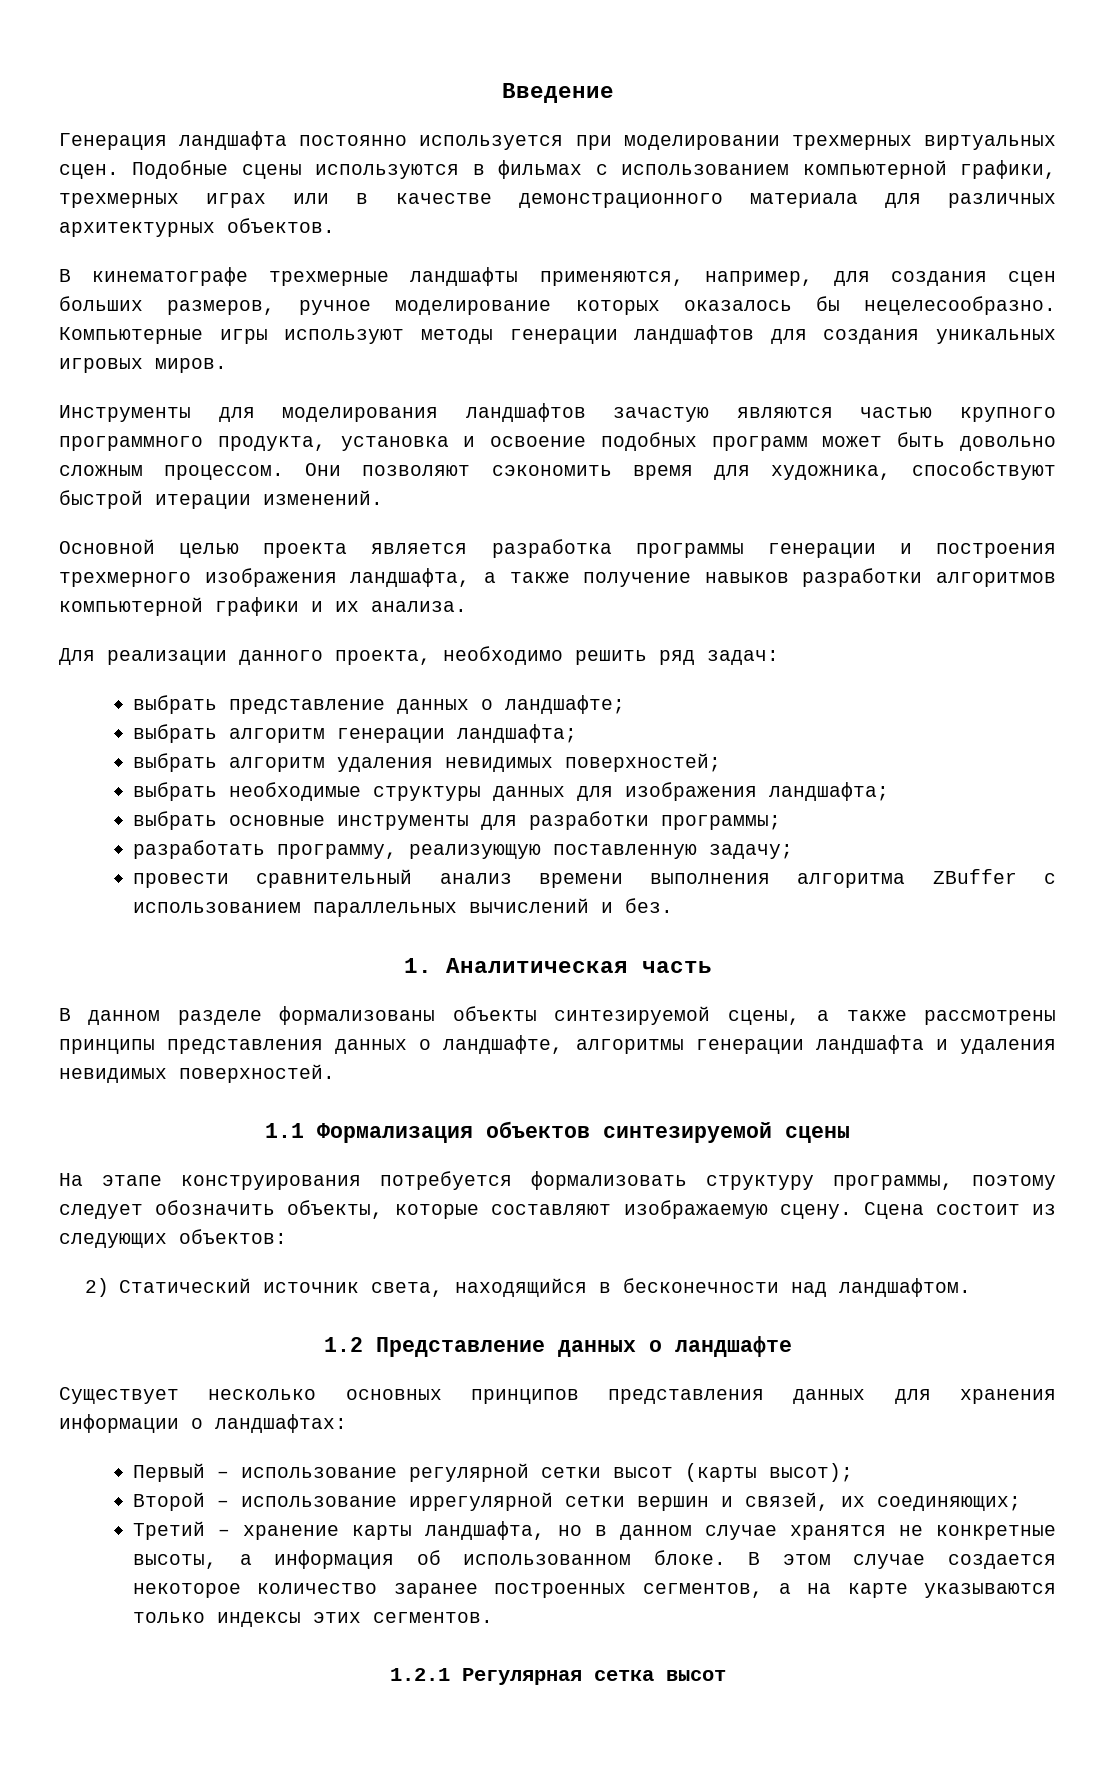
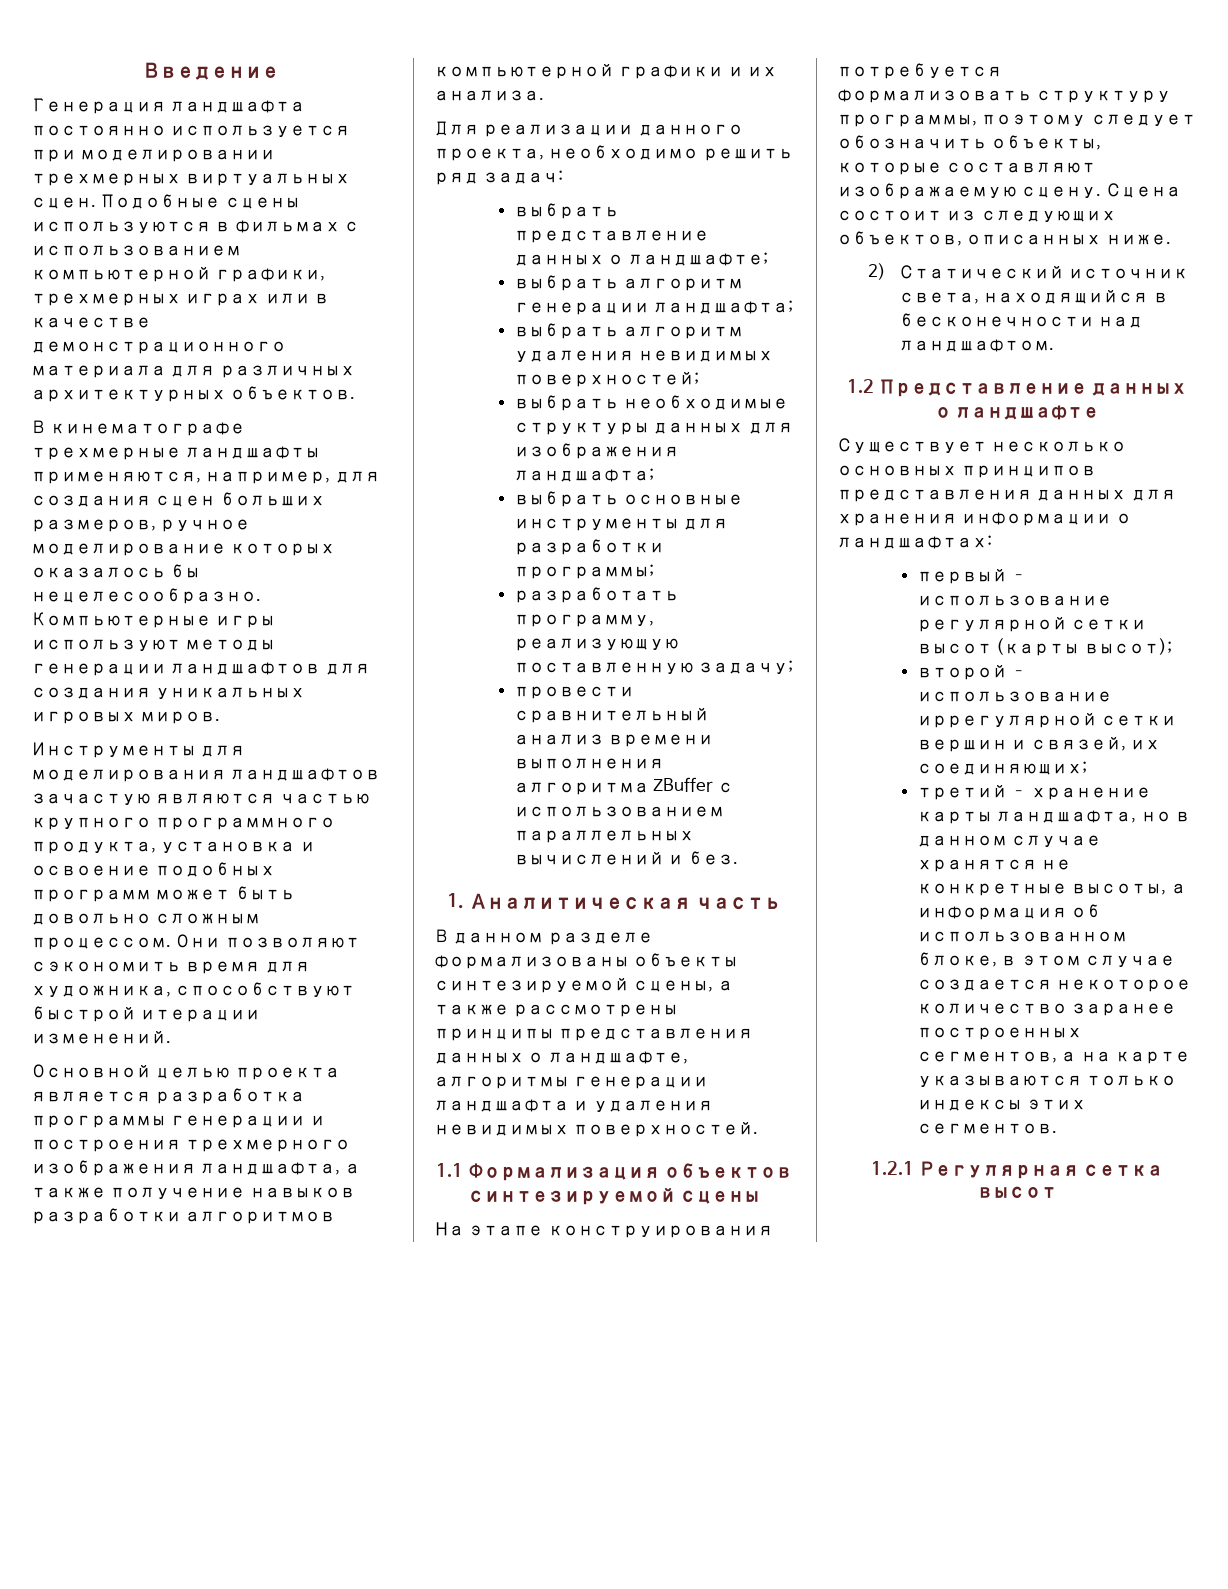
[179,1229,287,1244] объектов: -> [837,231,1171,246] объектов, описанных ниже.
[133,1463,206,1482] Первый -> [916,569,1007,584] первый
[133,1492,206,1511] Второй -> [916,665,1007,680] второй
[133,1521,206,1540] Третий -> [916,785,1007,800] третий
[653,1550,761,1565] блоке. В -> [916,952,1017,967] блоке, в

